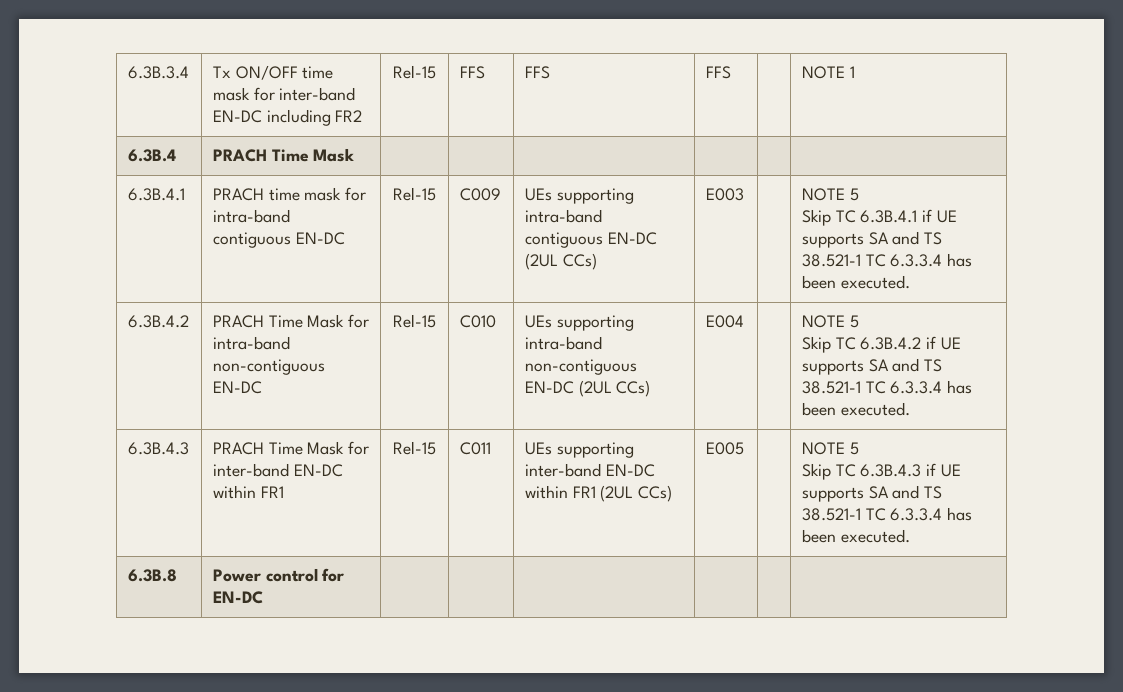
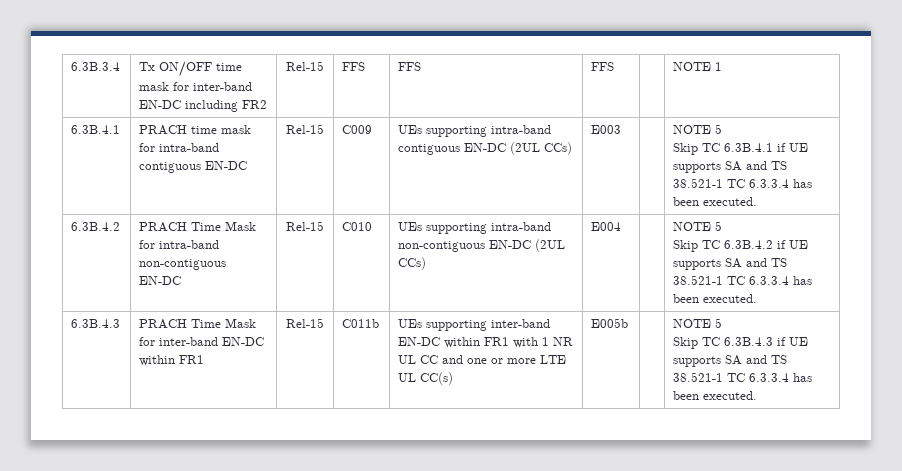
[127,149,176,162] [212,148,355,162] // 6.3B.4 | PRACH Time Mask | | | | | | -> (723, 66) none
[459,442,491,455] C011 -> [342,319,380,328] C011b
[600,485,672,502] [705,442,744,455] (2UL CCs) | E005 -> [513,337,574,348] [398,355,567,364] [398,372,454,385] [591,318,629,328] with 1 NR UL CC and one or more LTE UL CC(s) | E005b
[127,569,177,582] [212,568,345,582] [212,591,263,604] // 6.3B.8 | Power control for EN-DC | | | | | | -> (758, 395) none

